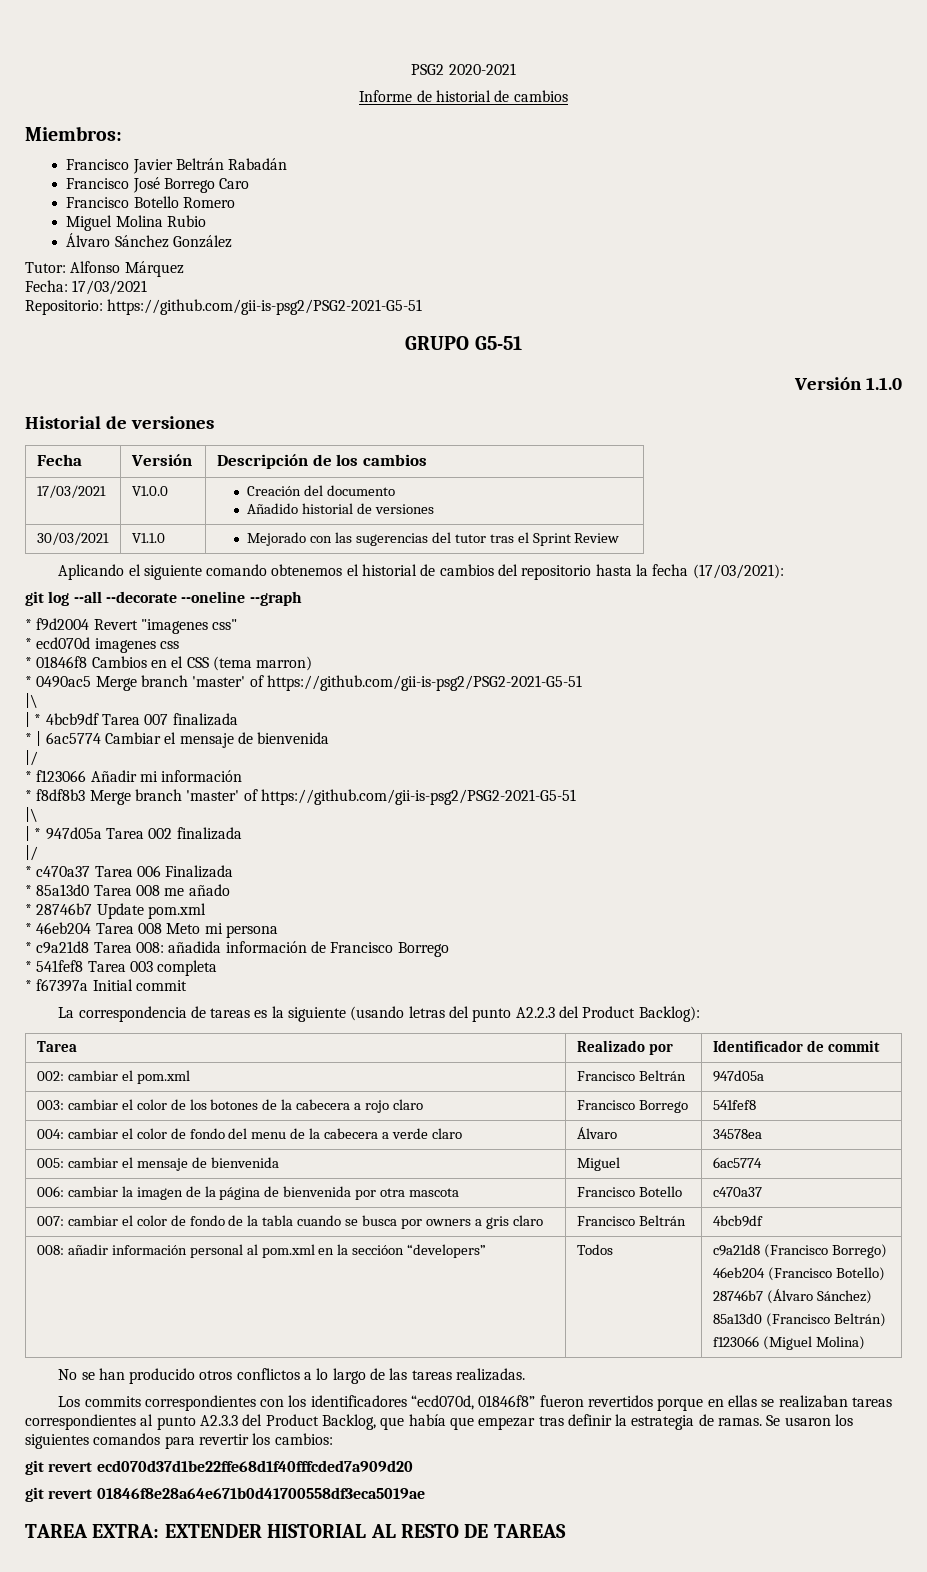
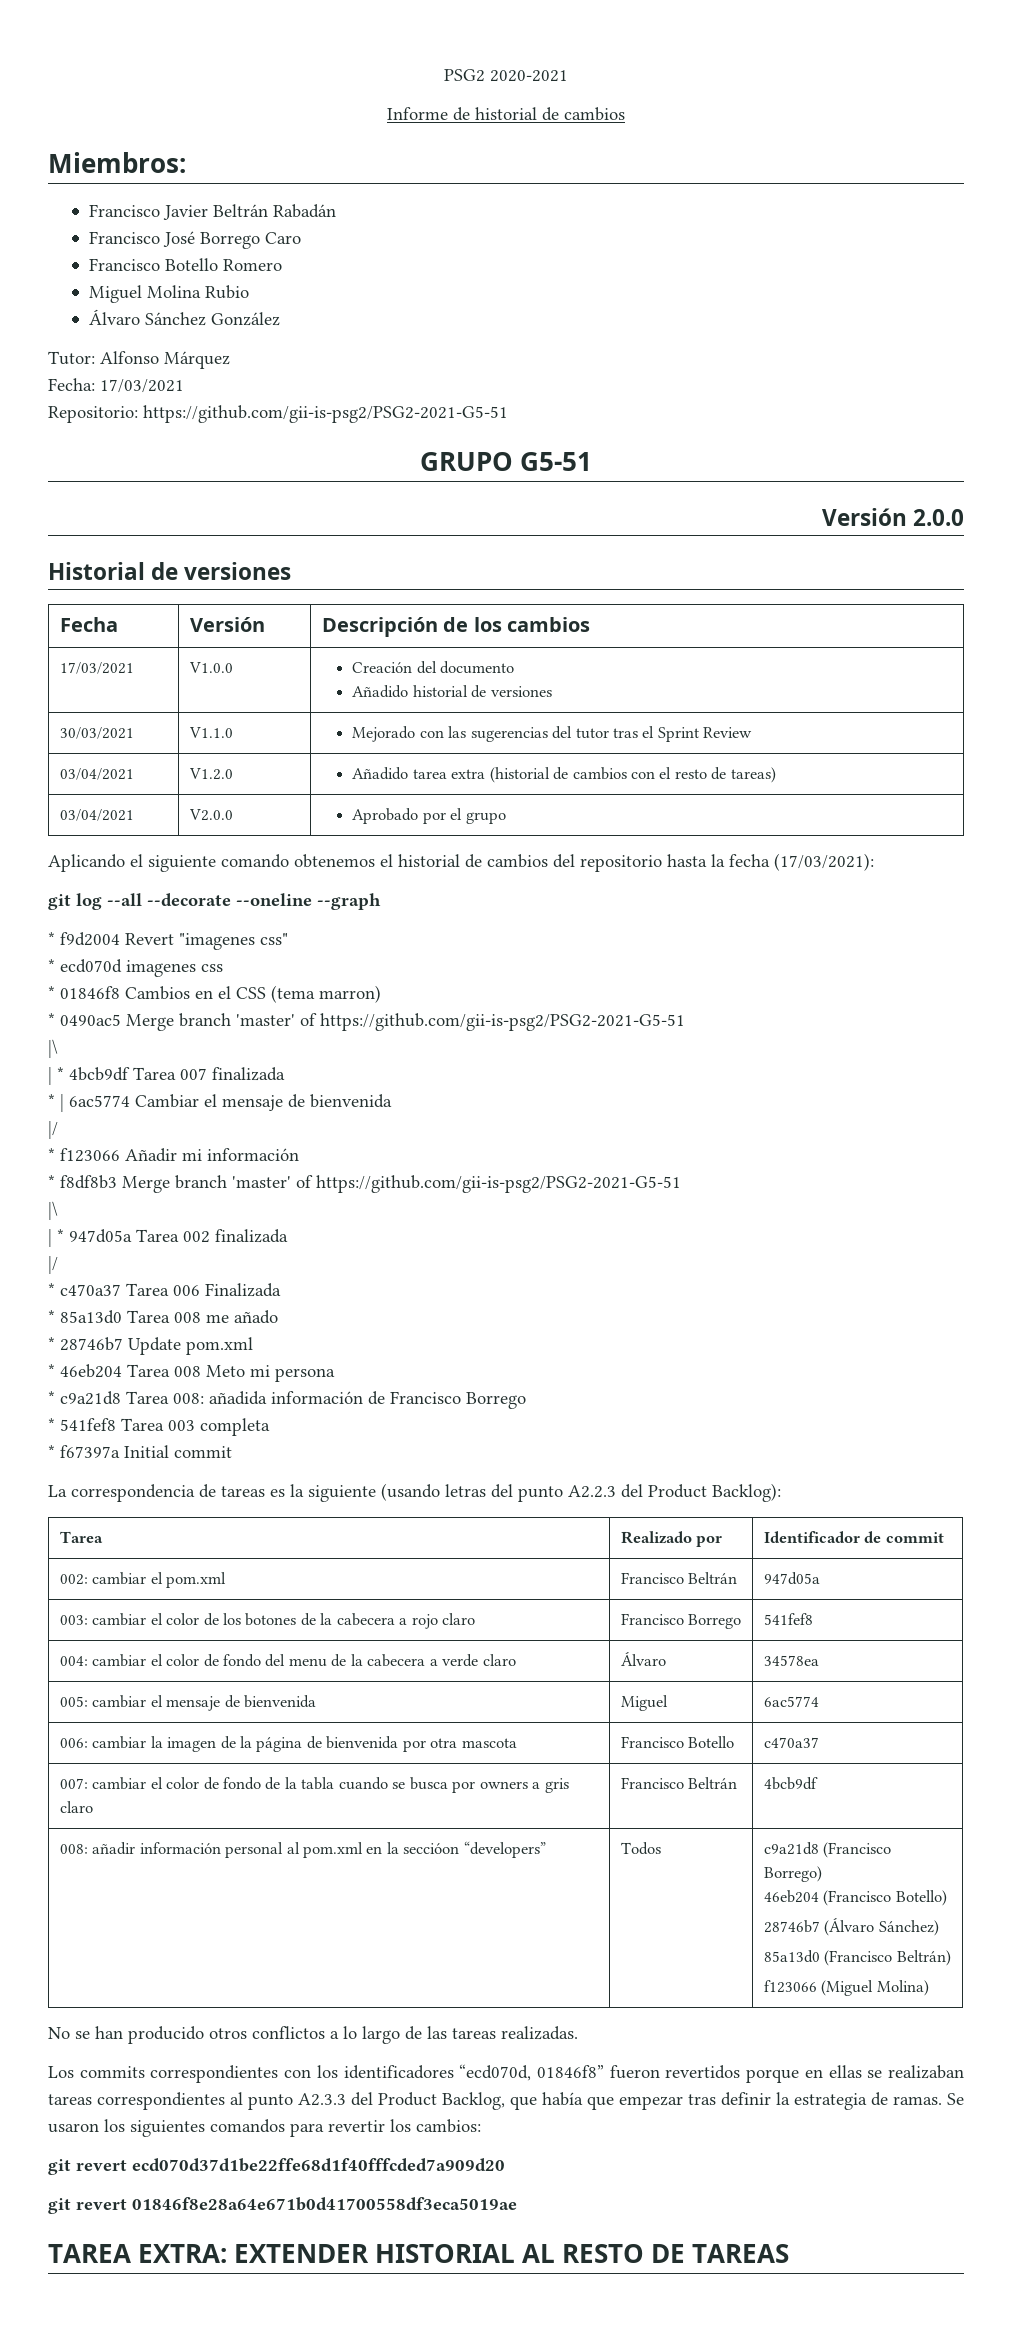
[866,377,902,390] 1.1.0 -> [913,509,964,526] 2.0.0
(620, 538) none -> [59,768,134,780] [188,768,233,780] [352,767,776,783] [59,809,134,821] [188,809,233,821] [352,808,506,824] // 03/04/2021 | V1.2.0 | Añadido tarea extra (historial de cambios con el resto de tareas) // 03/04/2021 | V2.0.0 | Aprobado por el grupo

